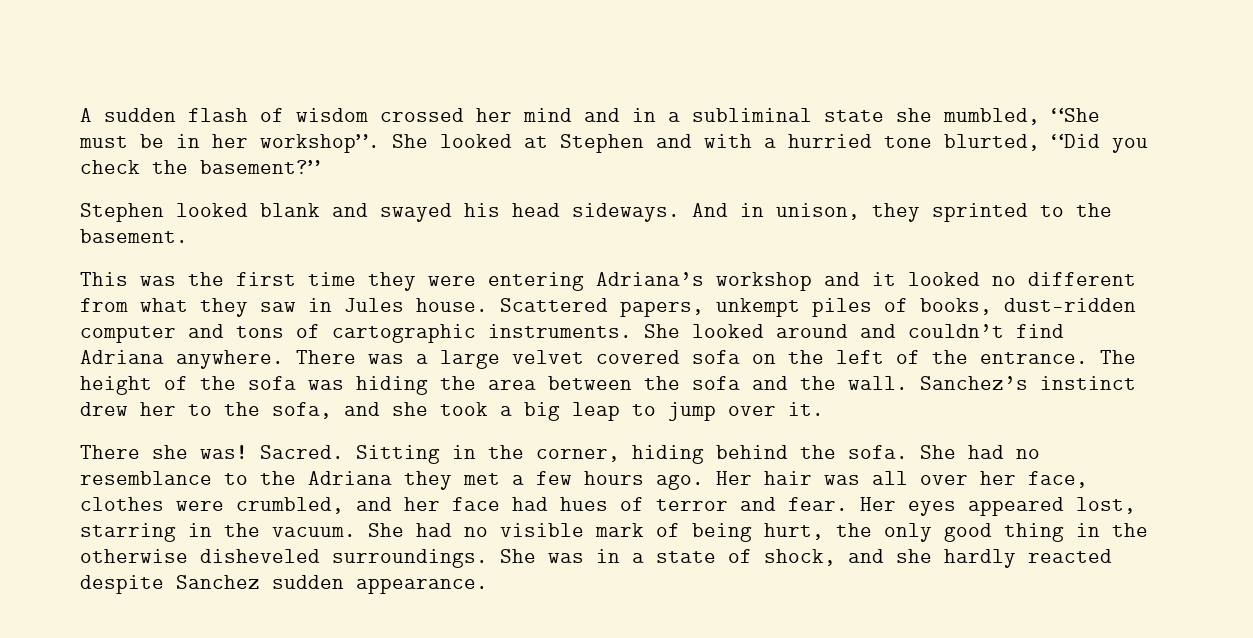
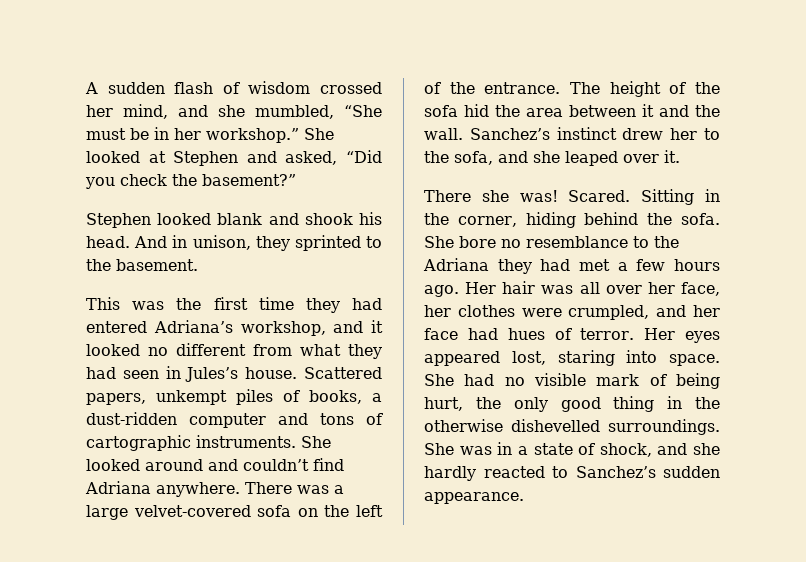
[523,108,884,122] mind and in a subliminal state -> [123,104,208,119] mind, and
[260,134,380,153] workshop”. -> [206,128,299,143] workshop.”
[704,134,1040,151] with a hurried tone blurted, -> [285,151,338,165] asked,
[380,203,680,222] swayed his head sideways. -> [304,212,382,225] [86,236,130,248] shook his head.
[428,272,812,291] were entering Adriana’s workshop -> [352,298,382,310] [86,320,326,336] had entered Adriana’s workshop,
[260,298,404,312] saw in Jules -> [86,366,239,382] had seen in Jules’s
(992, 306) none -> [372,393,382,402] a
[512,350,680,364] velvet covered -> [133,505,251,517] velvet-covered
[308,376,428,395] was hiding -> [464,104,489,117] hid
[644,376,740,390] the sofa -> [642,104,654,117] it
[440,402,716,421] took a big leap to jump -> [565,151,618,166] leaped
[260,445,344,459] Sacred. -> [568,190,631,202] Scared.
[968,445,1004,459] had -> [459,236,496,248] bore
(452, 480) none -> [540,259,571,271] had
(1088, 479) none -> [424,305,451,317] her
[236,497,344,514] crumbled, -> [568,305,650,320] crumpled,
[656,497,848,511] terror and fear. -> [580,328,635,340] terror.
[80,523,356,542] starring in the vacuum. -> [557,350,720,366] staring into space.
[200,549,320,563] disheveled -> [511,419,600,432] dishevelled
[80,575,260,594] despite Sanchez -> [552,466,656,478] to Sanchez’s

